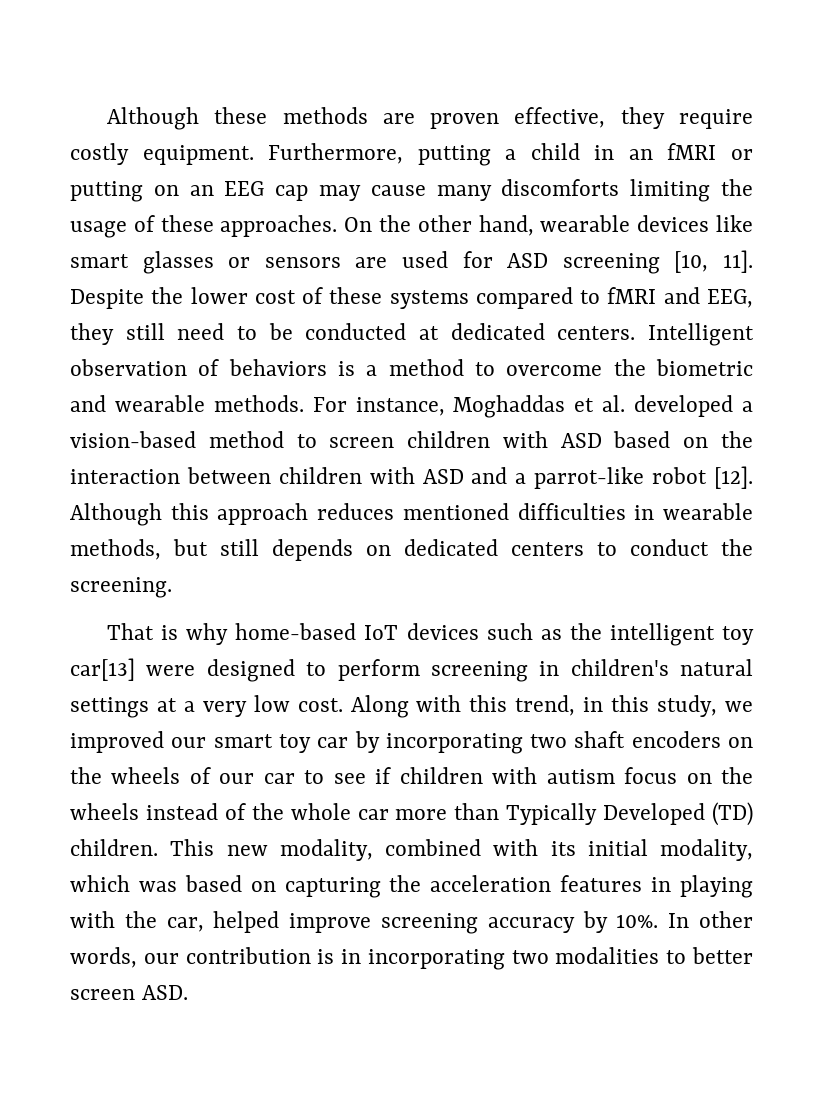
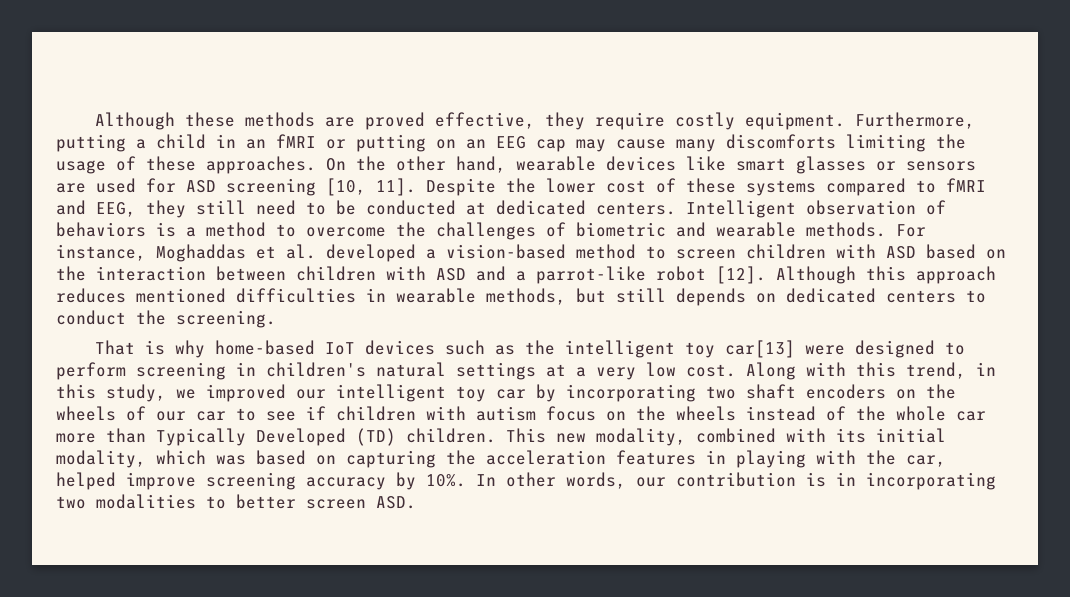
[430,113,500,129] proven -> [364,112,425,130] proved
(646, 367) none -> [436,222,566,240] challenges of
[213,734,273,748] smart -> [336,384,446,402] intelligent

